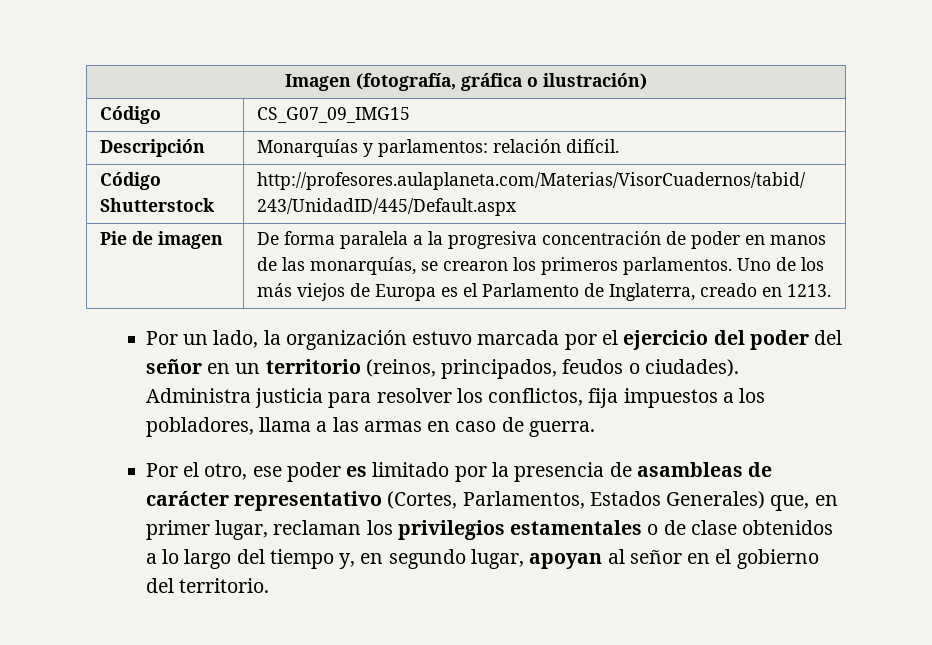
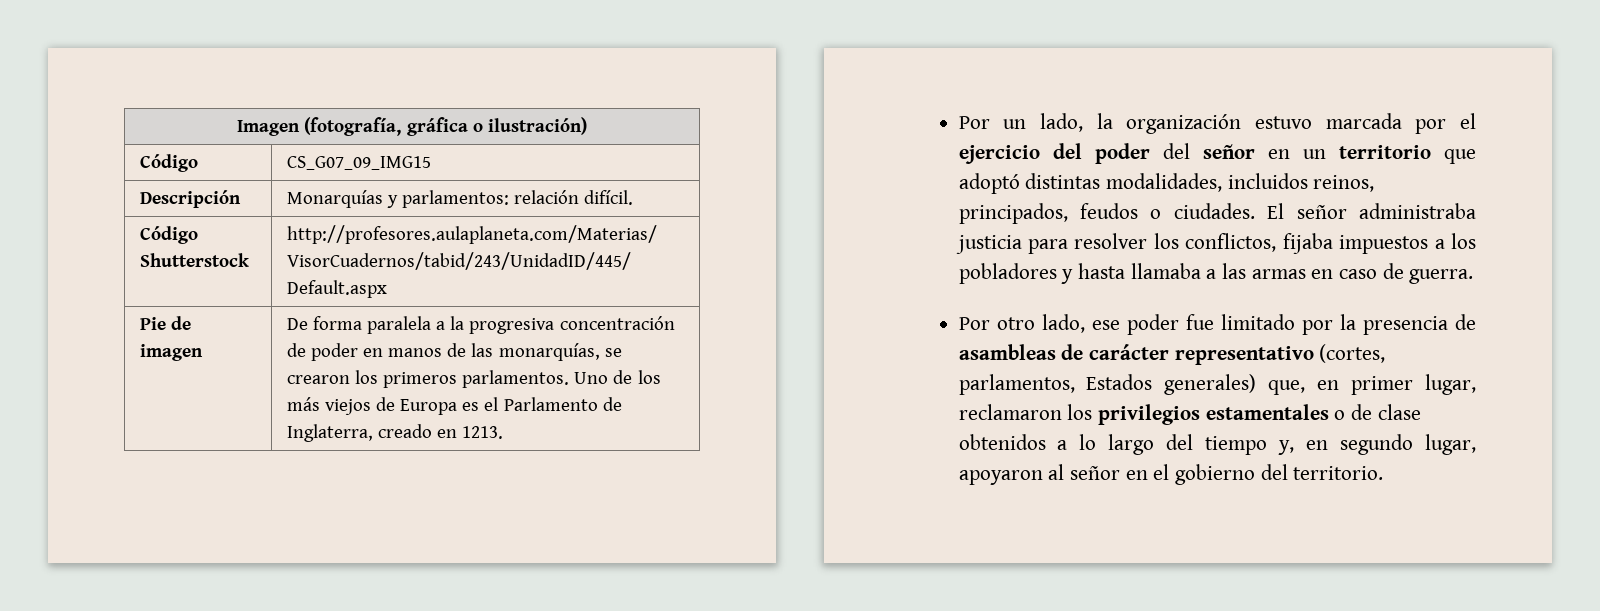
[365,359,739,379] [145,388,251,403] (reinos, principados, feudos o ciudades). Administra -> [1444,149,1476,164] [958,173,1375,194] [958,203,1476,224] que adoptó distintas modalidades, incluidos reinos, principados, feudos o ciudades. El señor administraba
[588,388,619,408] fija -> [1282,233,1333,254] fijaba
[145,417,312,437] pobladores, llama -> [958,263,1201,284] pobladores y hasta llamaba
[183,462,248,480] el otro, -> [996,314,1085,333] otro lado,
[346,466,368,477] es -> [1185,314,1214,330] fue
[387,491,766,509] (Cortes, Parlamentos, Estados Generales) -> [1319,344,1386,363] [958,374,1257,395] (cortes, parlamentos, Estados generales)
[273,520,362,535] reclaman -> [958,404,1062,420] reclamaron
[529,553,603,569] apoyan -> [958,470,1043,485] apoyaron

